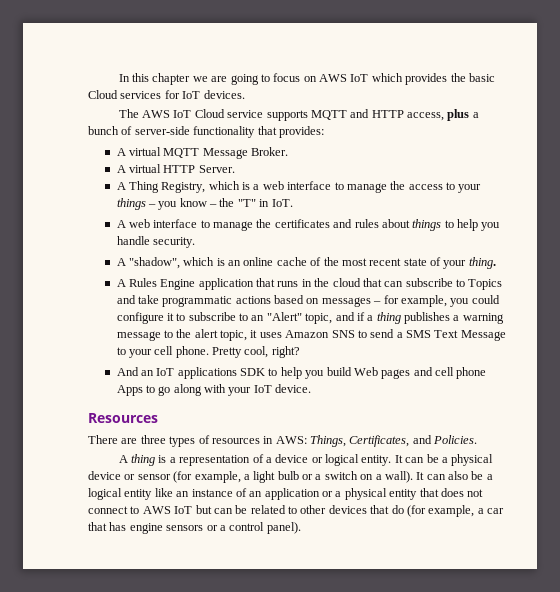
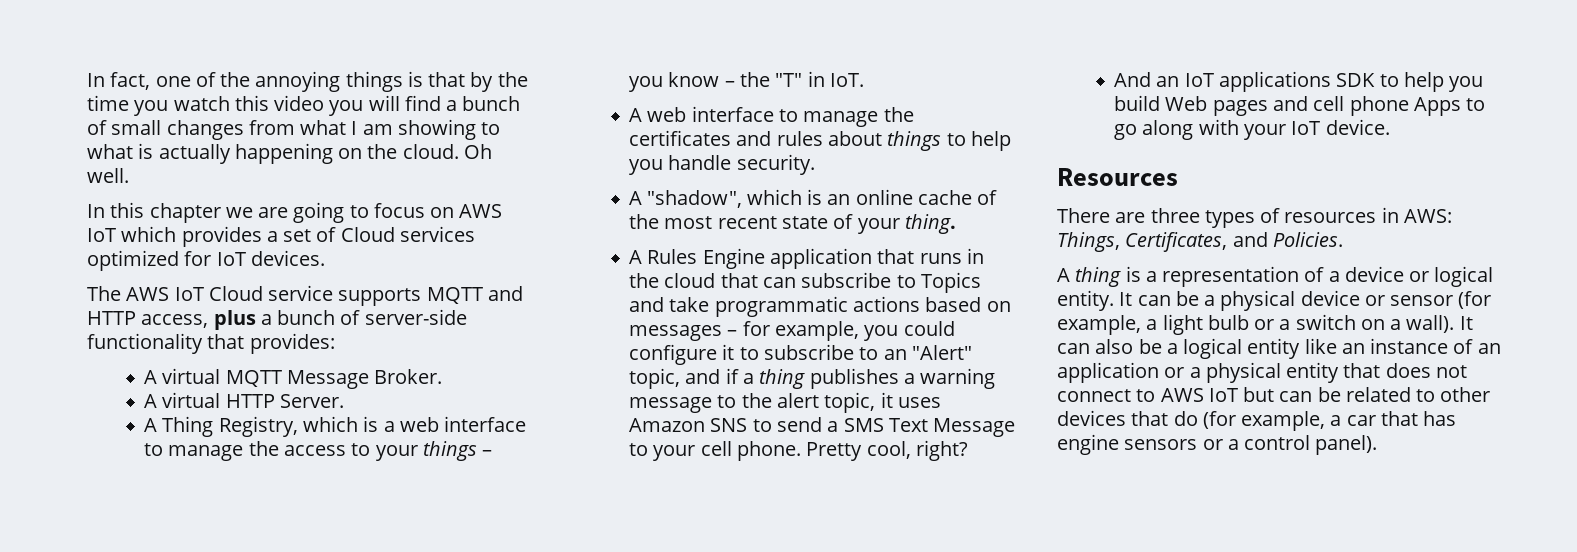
[118,74,130,82] In -> [87,71,528,92] [87,95,521,116] [87,119,501,140] [87,143,492,164] [87,168,129,183] [87,204,105,218] In fact, one of the annoying things is that by the time you watch this video you will find a bunch of small changes from what I am showing to what is actually happening on the cloud. Oh well. // In
[450,73,495,82] the basic -> [266,227,337,242] a set of
(162, 95) none -> [87,250,179,271] optimized

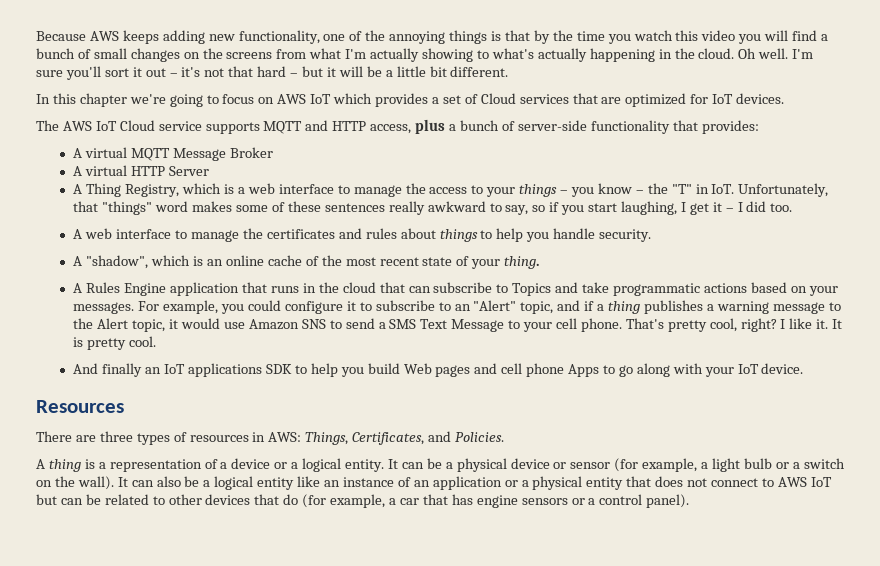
[87,72,151,90] In fact, -> [36,30,320,44] Because AWS keeps adding new functionality,
[248,119,501,140] [87,143,154,159] from what I am showing to what is -> [183,48,534,62] on the screens from what I'm actually showing to what's
[338,148,363,159] on -> [658,49,672,59] in
(129, 175) none -> [792,49,814,59] [36,66,509,80] I'm sure you'll sort it out – it's not that hard – but it will be a little bit different.
[225,207,289,218] we are -> [129,94,166,104] we're
(475, 234) none -> [572,93,622,104] that are
[374,369,443,384] Broker. -> [230,147,274,158] Broker
[280,394,345,408] Server. -> [169,166,210,176] Server
(864, 80) none -> [738,183,829,197] [73,201,793,215] Unfortunately, that "things" word makes some of these sentences really awkward to say, so if you start laughing, I get it – I did too.
[629,321,770,341] messages – for -> [808,286,838,296] [73,301,160,314] your messages. For
[777,393,820,408] alert -> [97,318,129,329] Alert
[897,397,941,408] uses -> [181,318,245,329] would use
[806,442,863,461] Pretty -> [625,318,707,332] That's pretty
(968, 450) none -> [780,318,843,329] [73,336,157,350] I like it. It is pretty cool.
(1152, 79) none -> [102,363,143,377] finally
(1430, 276) none -> [291,462,299,469] a
[1390,319,1402,330] a -> [54,476,75,487] the

